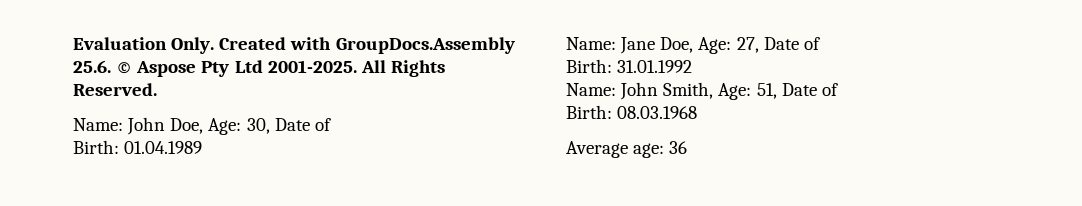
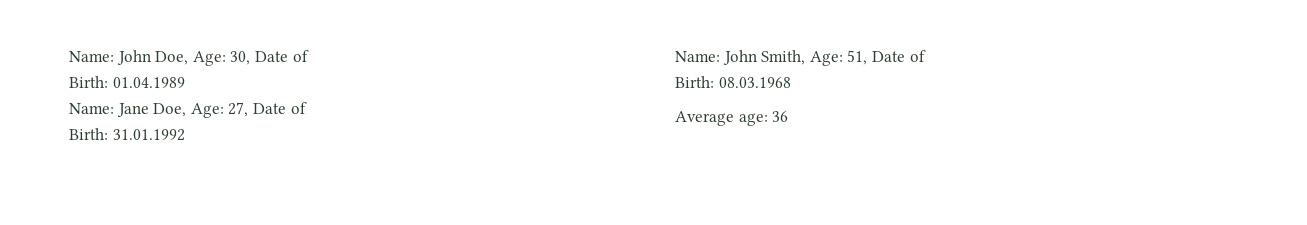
[73,37,515,54] [73,60,445,77] [73,83,157,96] Evaluation Only. Created with GroupDocs.Assembly 25.6. © Aspose Pty Ltd 2001-2025. All Rights Reserved. // -> (69, 56) none

